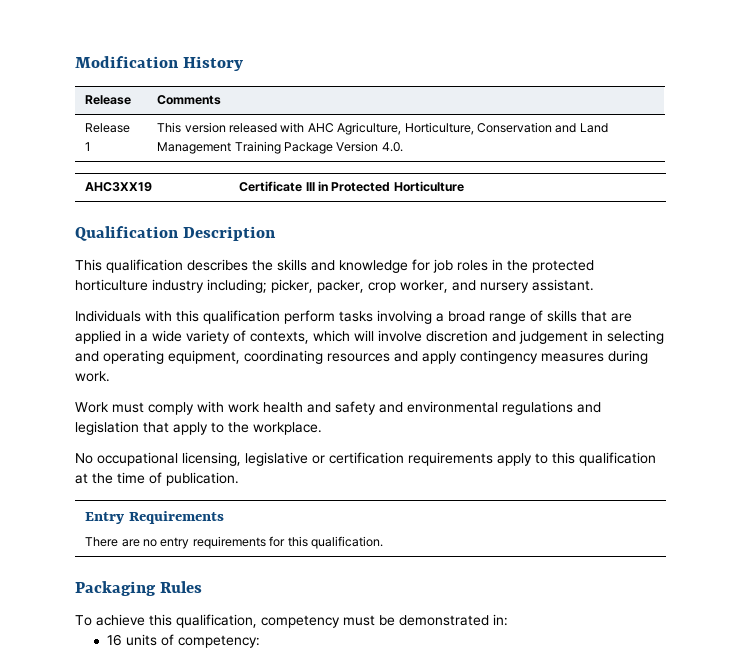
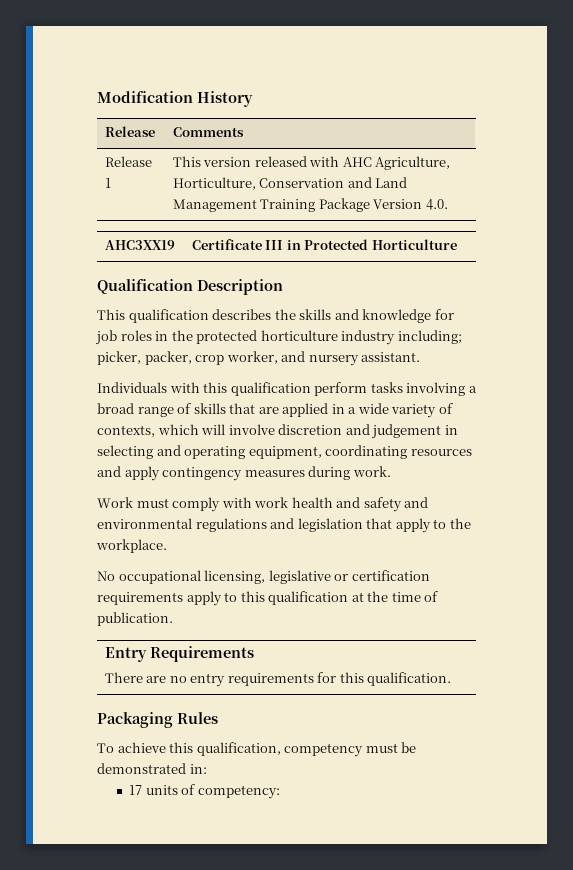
[106,634,122,646] 16 -> [129,785,143,795] 17

